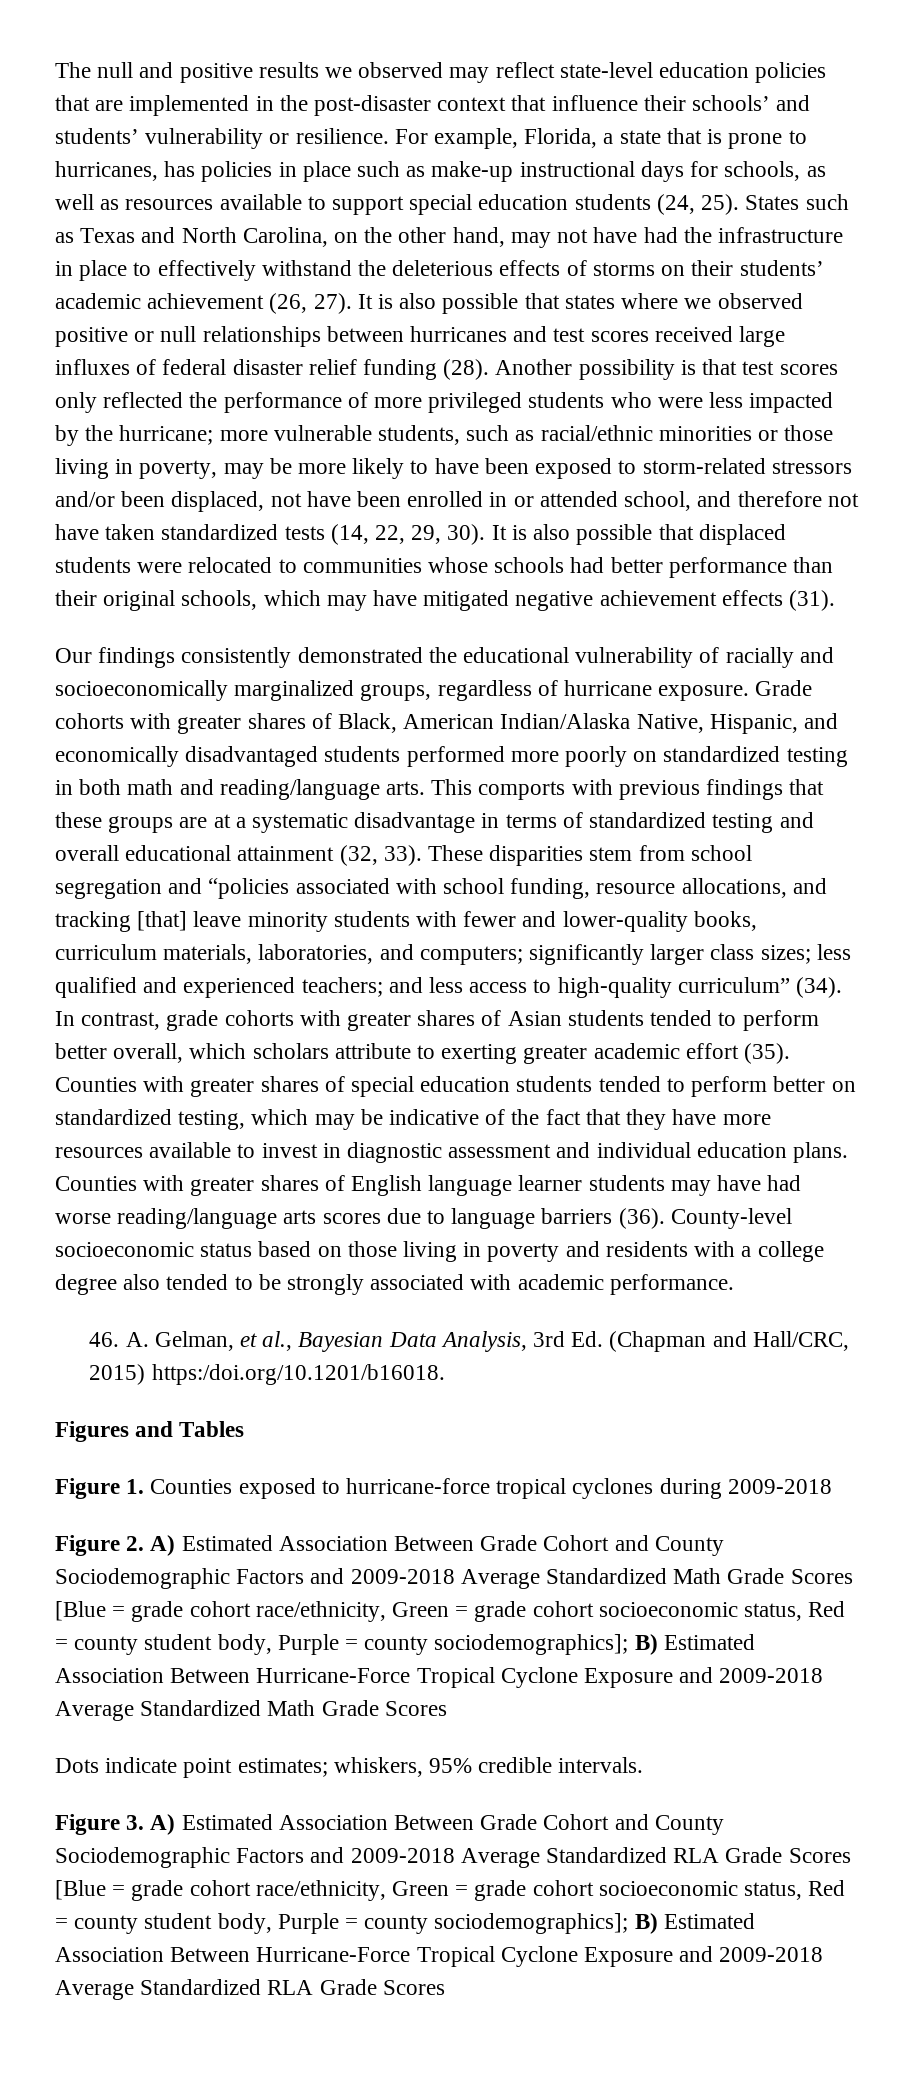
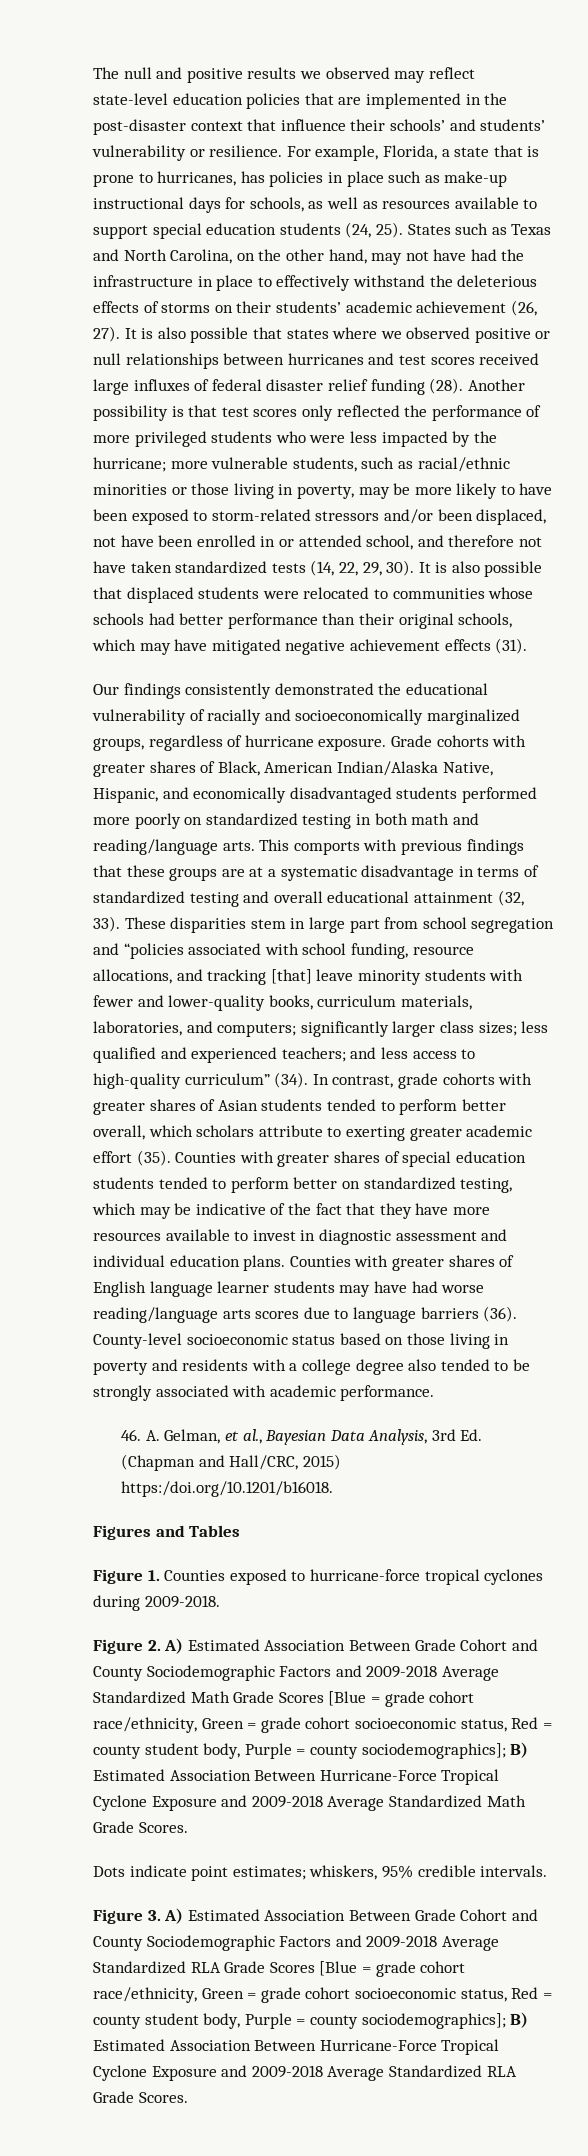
(633, 854) none -> [290,917,380,933] in large part
[727,1479,832,1494] 2009-2018 -> [144,1595,220,1608] 2009-2018.
[384,1701,447,1716] Scores -> [138,1822,188,1833] Scores.
[382,1980,445,1995] Scores -> [138,2092,188,2103] Scores.

